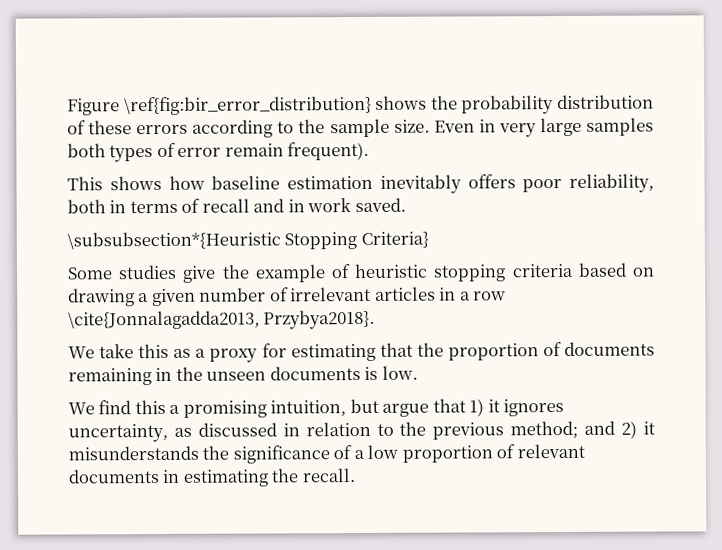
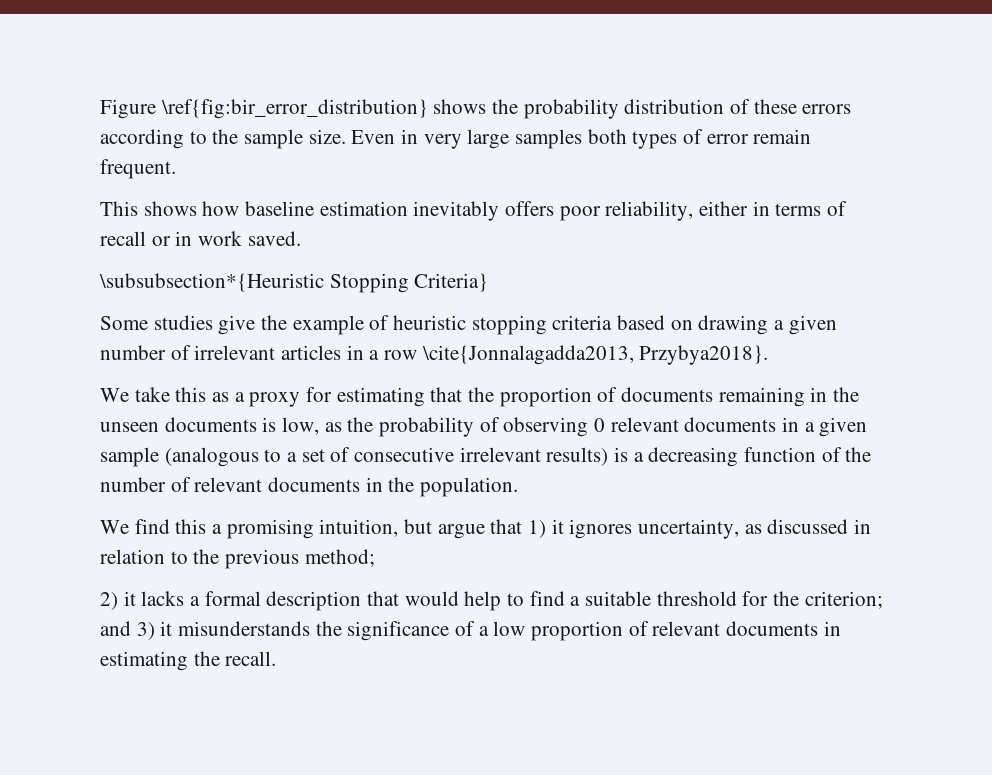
[287,141,370,161] frequent). -> [100,159,176,179] frequent.
[67,199,106,214] both -> [699,201,749,216] either
[253,198,285,213] and -> [151,236,171,246] or
[381,365,418,380] low. -> [282,417,868,437] [100,447,872,467] [100,477,519,497] low, as the probability of observing 0 relevant documents in a given sample (analogous to a set of consecutive irrelevant results) is a decreasing function of the number of relevant documents in the population.
[584,420,638,439] and 2) -> [100,591,883,611] [100,621,155,640] // 2) it lacks a formal description that would help to find a suitable threshold for the criterion; and 3)

